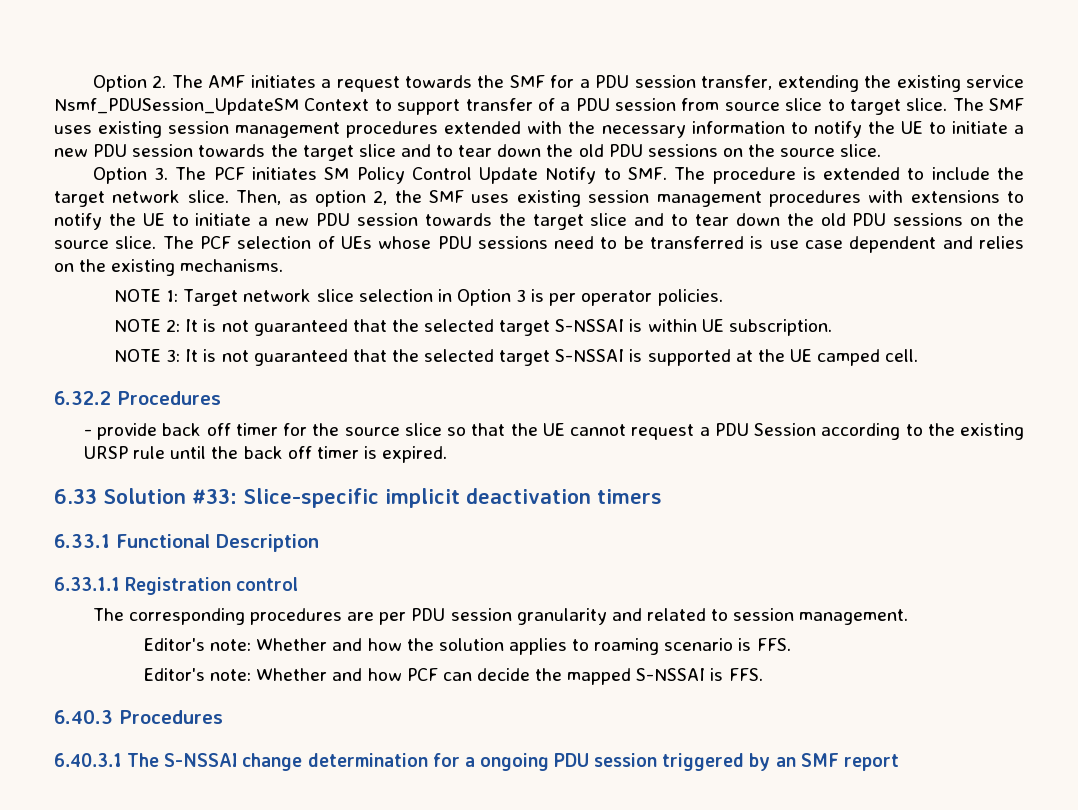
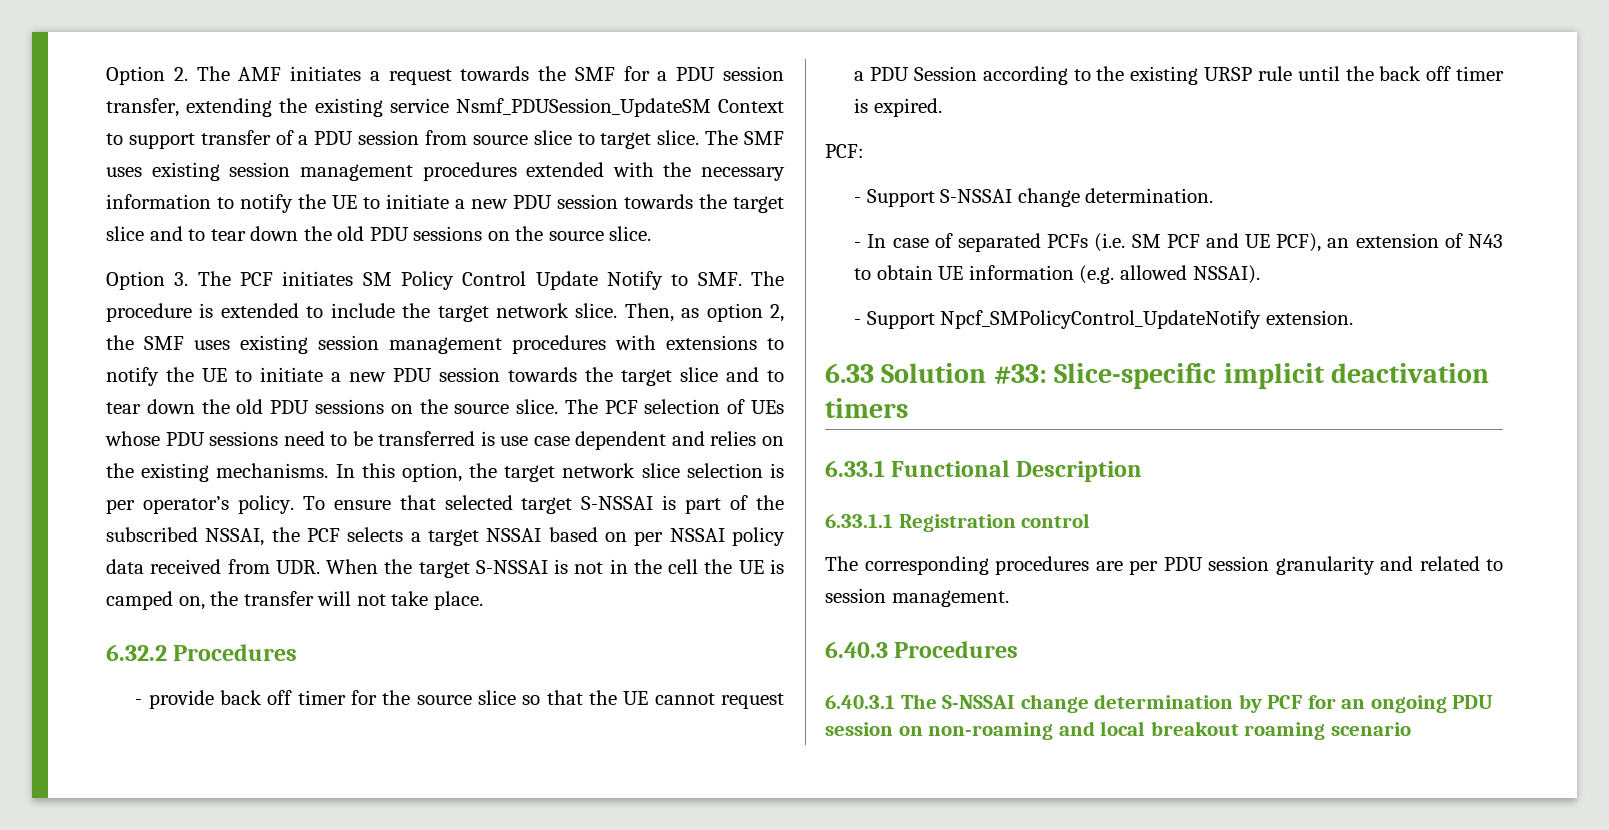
[113,289,723,306] [113,319,832,336] [113,349,919,366] // NOTE 1: Target network slice selection in Option 3 is per operator policies. // NOTE 2: It is not guaranteed that the selected target S-NSSAI is within UE subscription. // NOTE 3: It is not guaranteed that the selected target S-NSSAI is supported at the UE camped cell. -> [335,463,784,482] [106,495,784,514] [106,527,786,546] [106,559,784,578] [106,591,483,610] In this option, the target network slice selection is per operator’s policy. To ensure that selected target S-NSSAI is part of the subscribed NSSAI, the PCF selects a target NSSAI based on per NSSAI policy data received from UDR. When the target S-NSSAI is not in the cell the UE is camped on, the transfer will not take place.
(448, 454) none -> [825,144,864,158] [854,188,1214,207] [854,233,1503,252] [854,265,1260,284] [854,310,1353,329] // PCF: // - Support S-NSSAI change determination. // - In case of separated PCFs (i.e. SM PCF and UE PCF), an extension of N43 to obtain UE information (e.g. allowed NSSAI). // - Support Npcf_SMPolicyControl_UpdateNotify extension.
[143,638,791,655] [143,668,763,685] // Editor's note: Whether and how the solution applies to roaming scenario is FFS. // Editor's note: Whether and how PCF can decide the mapped S-NSSAI is FFS. -> (1009, 598) none
[432,753,899,771] for a ongoing PDU session triggered by an SMF report -> [1238,694,1494,713] [825,721,1411,740] by PCF for an ongoing PDU session on non-roaming and local breakout roaming scenario

